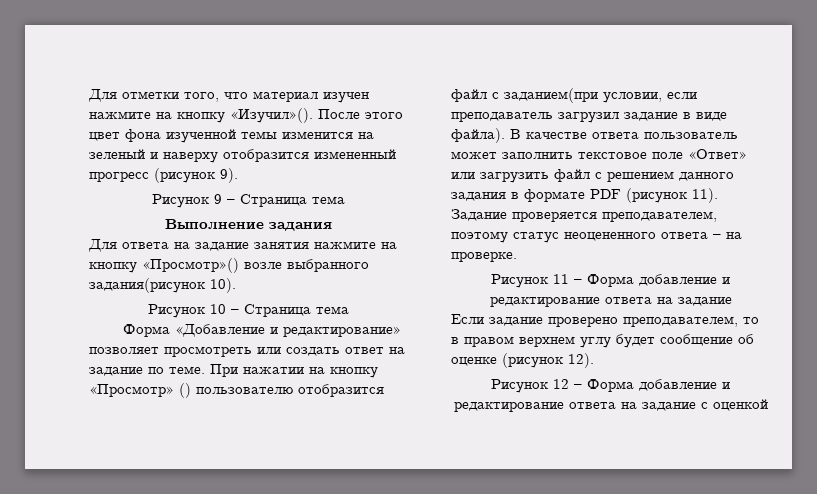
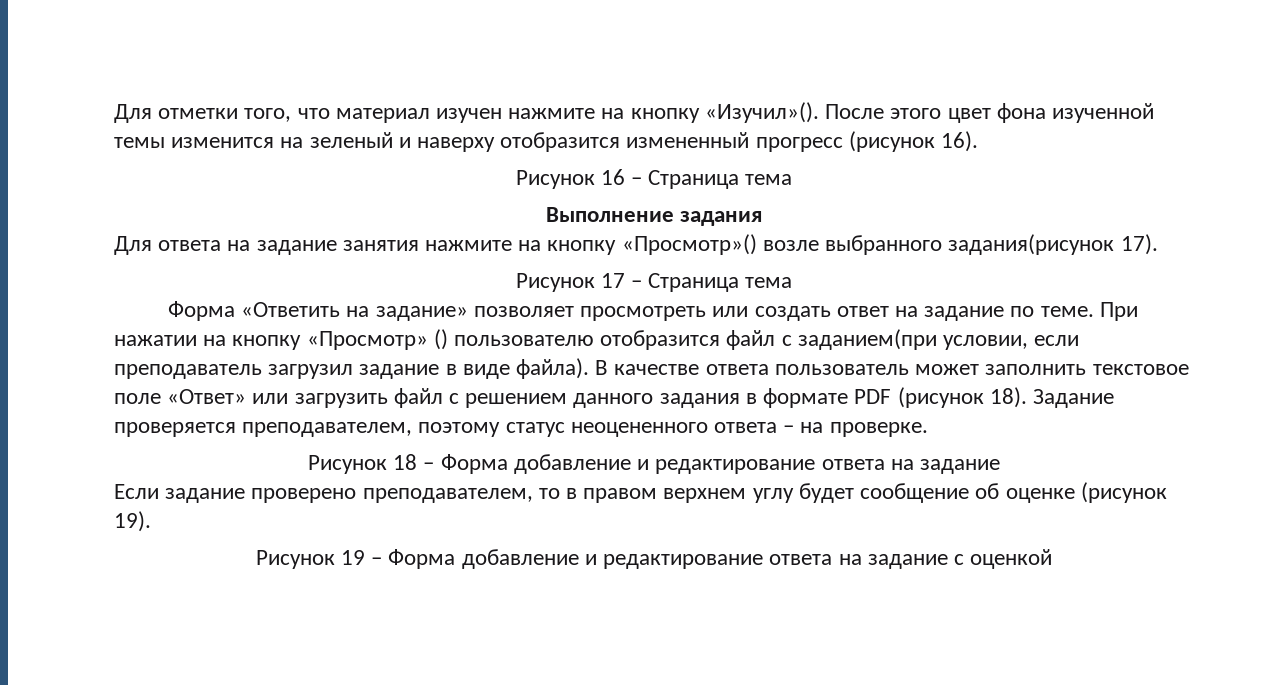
[220,168,238,183] [152,194,222,208] 9). // Рисунок 9 -> [941,131,979,152] [515,169,625,189] 16). // Рисунок 16
[210,278,236,293] [148,304,226,318] 10). // Рисунок 10 -> [1120,234,1158,255] [515,273,625,292] 17). // Рисунок 17
[174,324,401,337] «Добавление и редактирование» -> [241,302,468,321] «Ответить на задание»
[692,188,718,203] 11). -> [989,387,1027,408] 18).
[553,274,569,284] 11 -> [393,454,418,470] 18
[568,353,594,368] [491,379,569,393] 12). // Рисунок 12 -> [114,511,151,532] [255,550,366,569] 19). // Рисунок 19

